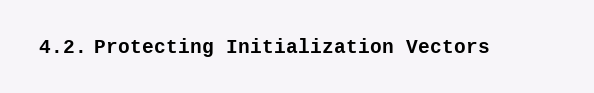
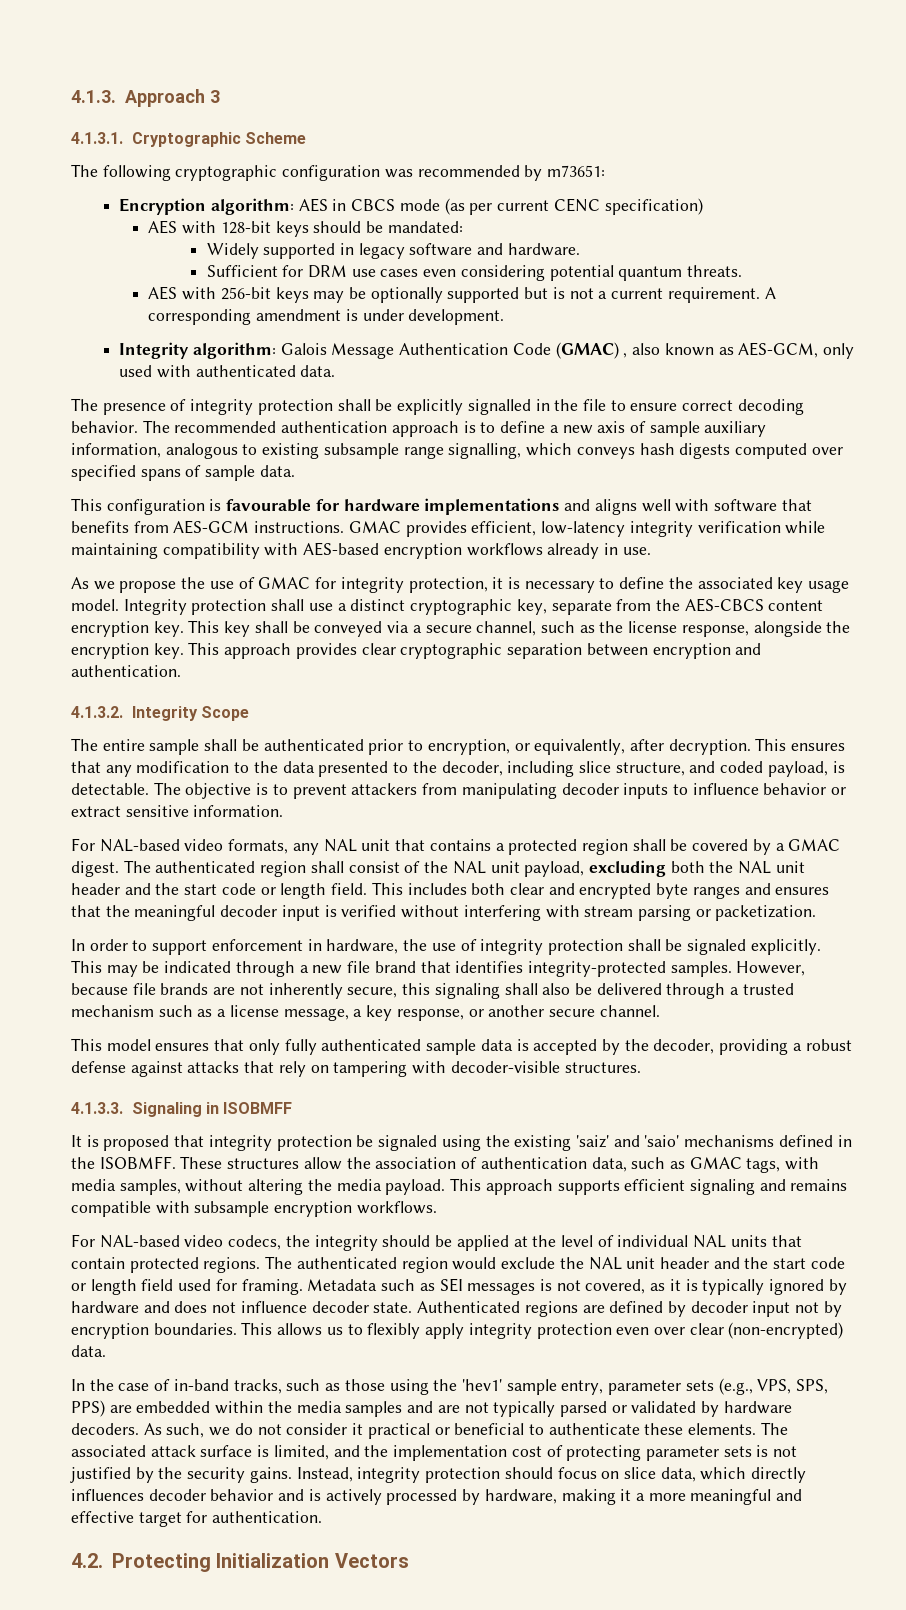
(39, 46) none -> [71,89,220,107] [71,132,307,147] [71,164,606,181] [119,198,703,215] [148,220,463,237] [206,243,580,259] [206,265,743,281] [148,286,776,303] [148,309,505,325] [119,342,855,359] [119,365,336,378] [71,398,804,415] [71,420,767,437] [71,443,843,459] [71,465,295,481] [71,498,812,515] [71,520,826,537] [71,542,651,559] [71,577,850,593] [71,598,824,615] [71,620,851,637] [71,642,762,659] [71,665,181,677] [71,706,250,721] [71,738,846,755] [71,761,845,777] [71,782,847,799] [71,805,284,817] [71,838,841,855] [71,860,805,877] [71,882,830,899] [71,905,817,921] [71,939,821,955] [71,960,806,977] [71,983,794,999] [71,1005,660,1021] [71,1038,852,1055] [71,1061,641,1077] [71,1102,293,1117] [71,1135,852,1151] [71,1156,820,1173] [71,1178,848,1195] [71,1201,437,1217] [71,1234,802,1251] [71,1256,845,1273] [71,1278,847,1295] [71,1301,842,1317] [71,1322,844,1339] [71,1345,106,1357] [71,1378,829,1395] [71,1400,792,1417] [71,1422,788,1439] [71,1445,798,1461] [70,1467,807,1483] [71,1489,803,1505] [71,1511,323,1527] 4.1.3. Approach 3 // 4.1.3.1. Cryptographic Scheme // The following cryptographic configuration was recommended by m73651: // Encryption algorithm: AES in CBCS mode (as per current CENC specification) // AES with 128-bit keys should be mandated: // Widely supported in legacy software and hardware. // Sufficient for DRM use cases even considering potential quantum threats. // AES with 256-bit keys may be optionally supported but is not a current requirement. A corresponding amendment is under development. // Integrity algorithm: Galois Message Authentication Code (GMAC) , also known as AES-GCM, only used with authenticated data. // The presence of integrity protection shall be explicitly signalled in the file to ensure correct decoding behavior. The recommended authentication approach is to define a new axis of sample auxiliary information, analogous to existing subsample range signalling, which conveys hash digests computed over specified spans of sample data. // This configuration is favourable for hardware implementations and aligns well with software that benefits from AES-GCM instructions. GMAC provides efficient, low-latency integrity verification while maintaining compatibility with AES-based encryption workflows already in use. // As we propose the use of GMAC for integrity protection, it is necessary to define the associated key usage model. Integrity protection shall use a distinct cryptographic key, separate from the AES-CBCS content encryption key. This key shall be conveyed via a secure channel, such as the license response, alongside the encryption key. This approach provides clear cryptographic separation between encryption and authentication. // 4.1.3.2. Integrity Scope // The entire sample shall be authenticated prior to encryption, or equivalently, after decryption. This ensures that any modification to the data presented to the decoder, including slice structure, and coded payload, is detectable. The objective is to prevent attackers from manipulating decoder inputs to influence behavior or extract sensitive information. // For NAL-based video formats, any NAL unit that contains a protected region shall be covered by a GMAC digest. The authenticated region shall consist of the NAL unit payload, excluding both the NAL unit header and the start code or length field. This includes both clear and encrypted byte ranges and ensures that the meaningful decoder input is verified without interfering with stream parsing or packetization. // In order to support enforcement in hardware, the use of integrity protection shall be signaled explicitly. This may be indicated through a new file brand that identifies integrity-protected samples. However, because file brands are not inherently secure, this signaling shall also be delivered through a trusted mechanism such as a license message, a key response, or another secure channel. // This model ensures that only fully authenticated sample data is accepted by the decoder, providing a robust defense against attacks that rely on tampering with decoder-visible structures. // 4.1.3.3. Signaling in ISOBMFF // It is proposed that integrity protection be signaled using the existing 'saiz' and 'saio' mechanisms defined in the ISOBMFF. These structures allow the association of authentication data, such as GMAC tags, with media samples, without altering the media payload. This approach supports efficient signaling and remains compatible with subsample encryption workflows. // For NAL-based video codecs, the integrity should be applied at the level of individual NAL units that contain protected regions. The authenticated region would exclude the NAL unit header and the start code or length field used for framing. Metadata such as SEI messages is not covered, as it is typically ignored by hardware and does not influence decoder state. Authenticated regions are defined by decoder input not by encryption boundaries. This allows us to flexibly apply integrity protection even over clear (non-encrypted) data. // In the case of in-band tracks, such as those using the 'hev1' sample entry, parameter sets (e.g., VPS, SPS, PPS) are embedded within the media samples and are not typically parsed or validated by hardware decoders. As such, we do not consider it practical or beneficial to authenticate these elements. The associated attack surface is limited, and the implementation cost of protecting parameter sets is not justified by the security gains. Instead, integrity protection should focus on slice data, which directly influences decoder behavior and is actively processed by hardware, making it a more meaningful and effective target for authentication. //

